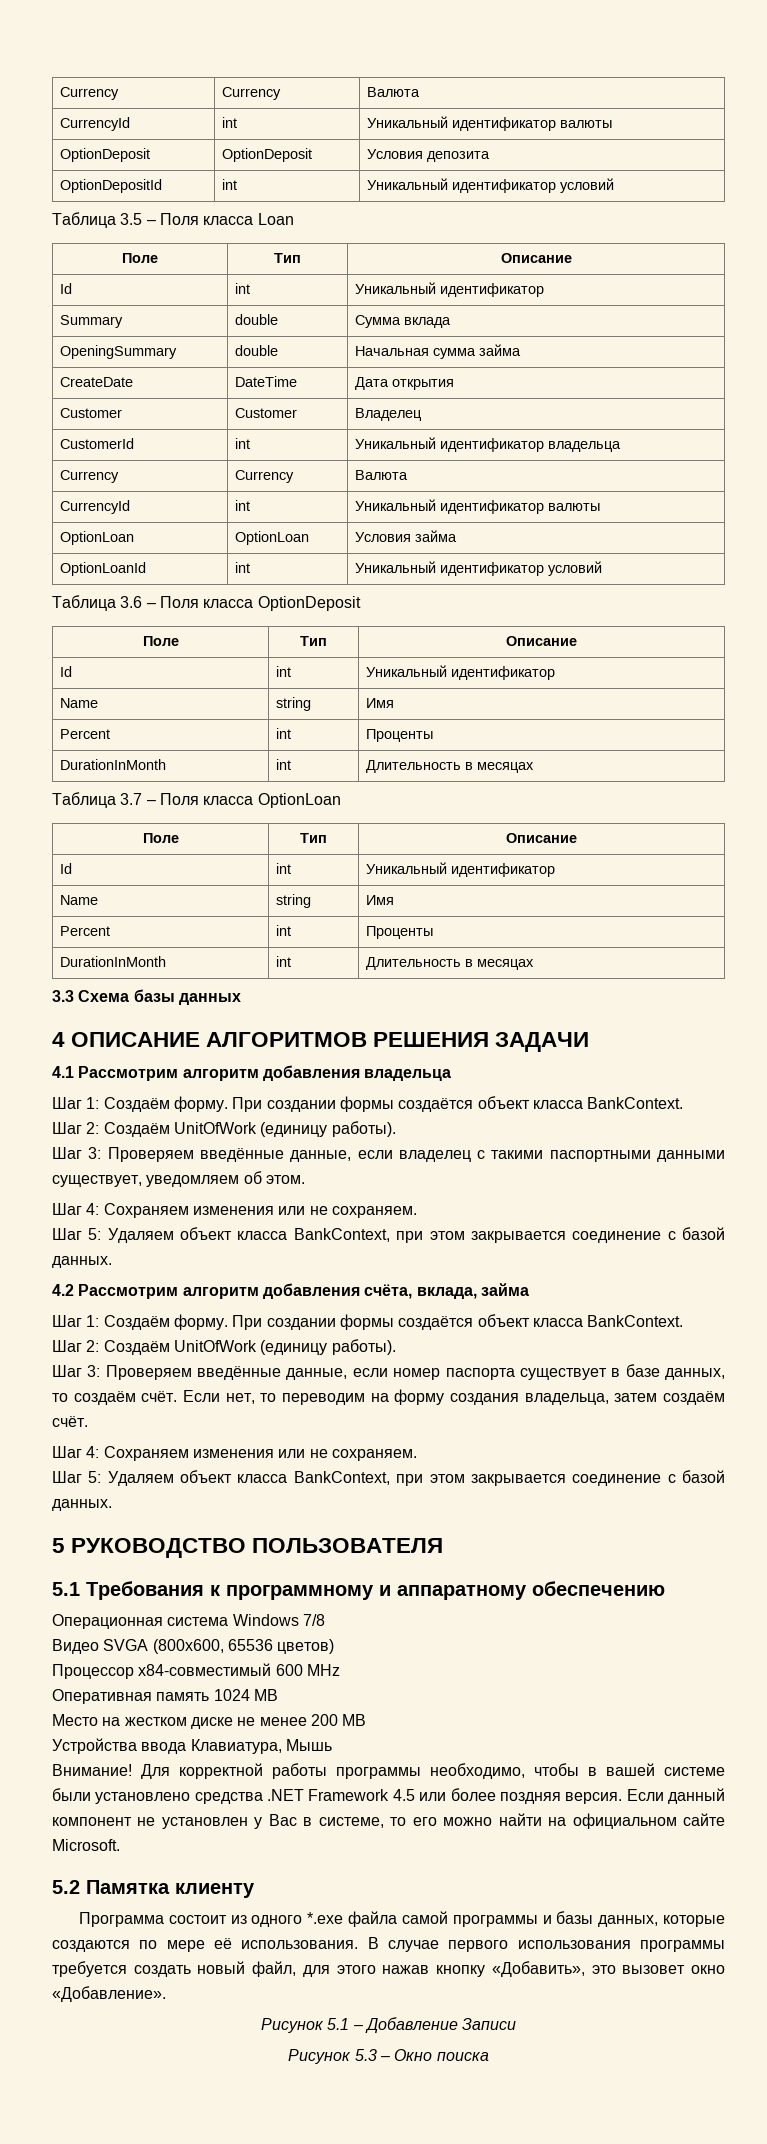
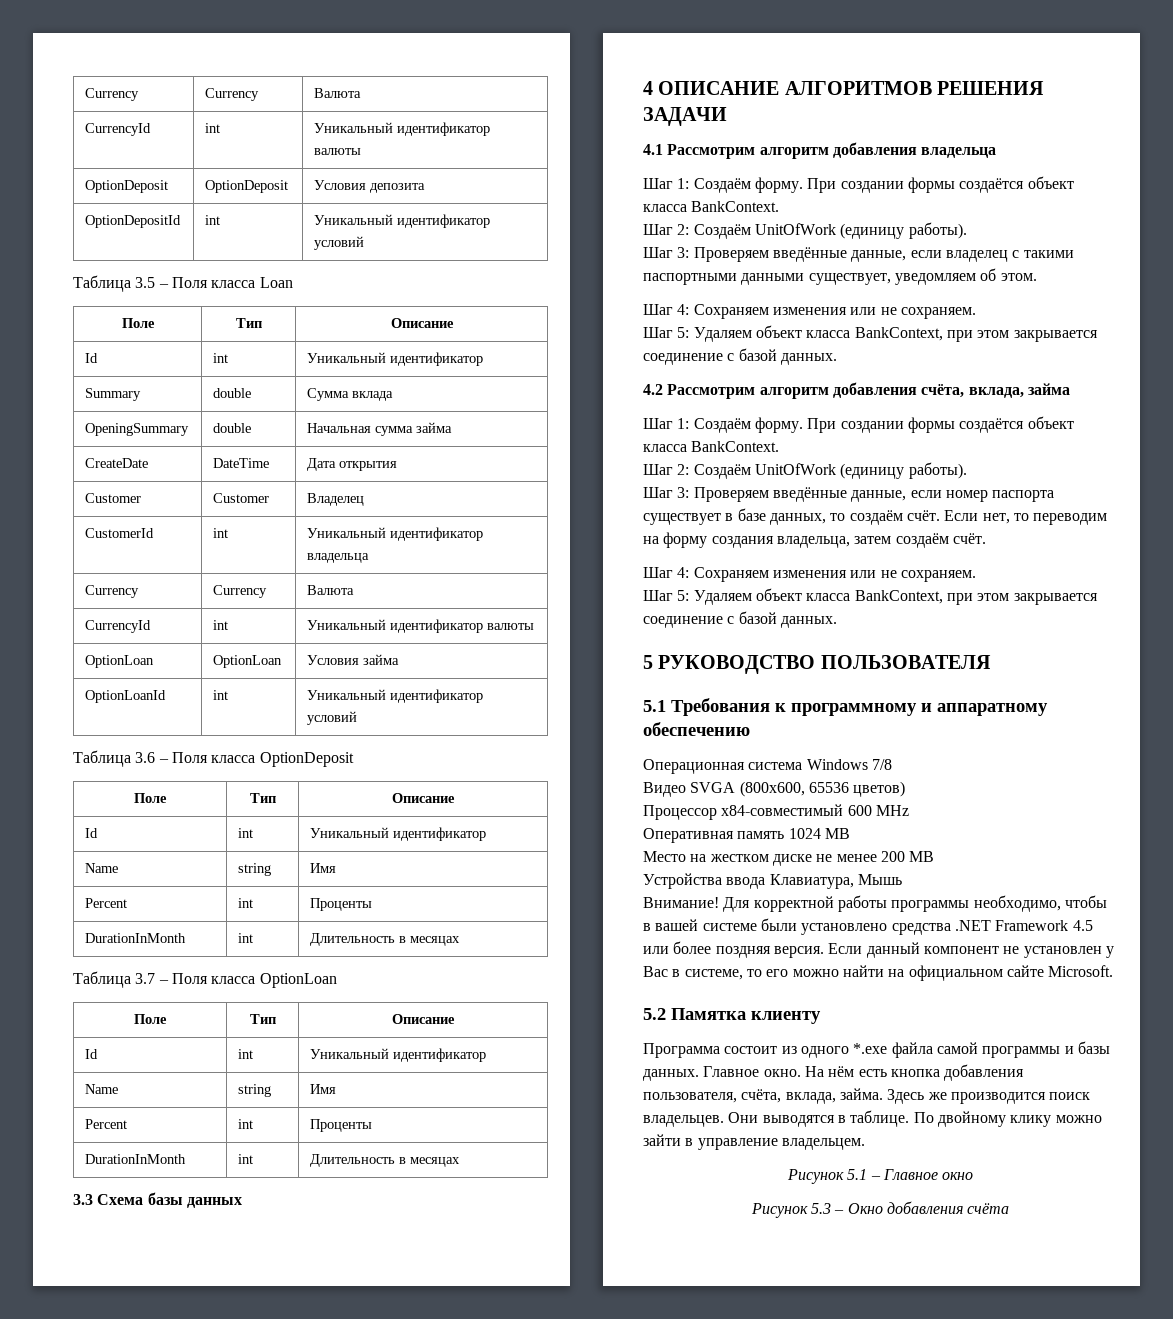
[598,1915,725,1927] [52,1937,725,1952] [52,1961,726,1977] [52,1986,166,2002] данных, которые создаются по мере её использования. В случае первого использования программы требуется создать новый файл, для этого нажав кнопку «Добавить», это вызовет окно «Добавление». -> [643,1064,1025,1081] [643,1088,1091,1104] [643,1110,1102,1127] [643,1134,865,1150] данных. Главное окно. На нём есть кнопка добавления пользователя, счёта, вклада, займа. Здесь же производится поиск владельцев. Они выводятся в таблице. По двойному клику можно зайти в управление владельцем.
[364,2017,517,2033] Добавление Записи -> [882,1169,974,1180] Главное окно
[436,2052,489,2061] поиска -> [886,1201,1010,1214] добавления счёта

